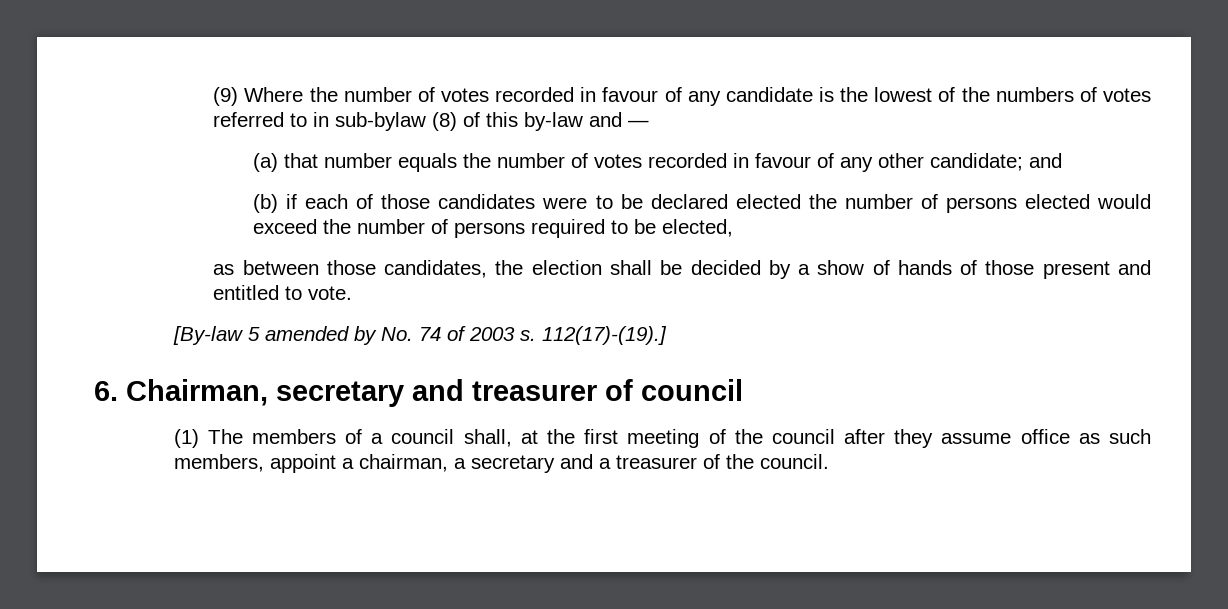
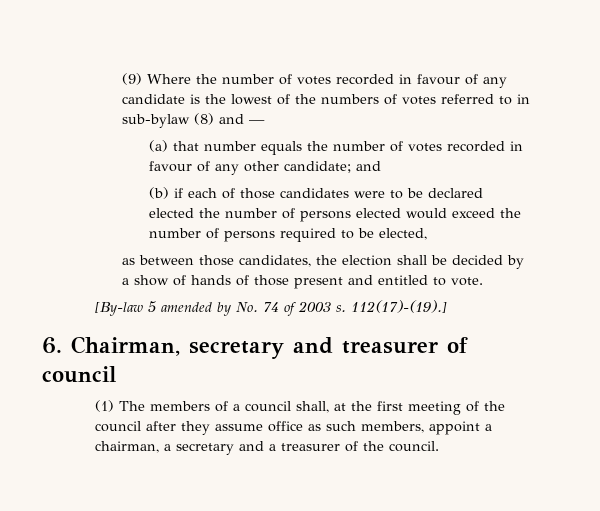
[463,112,584,131] of this by-law -> (215, 119) none

